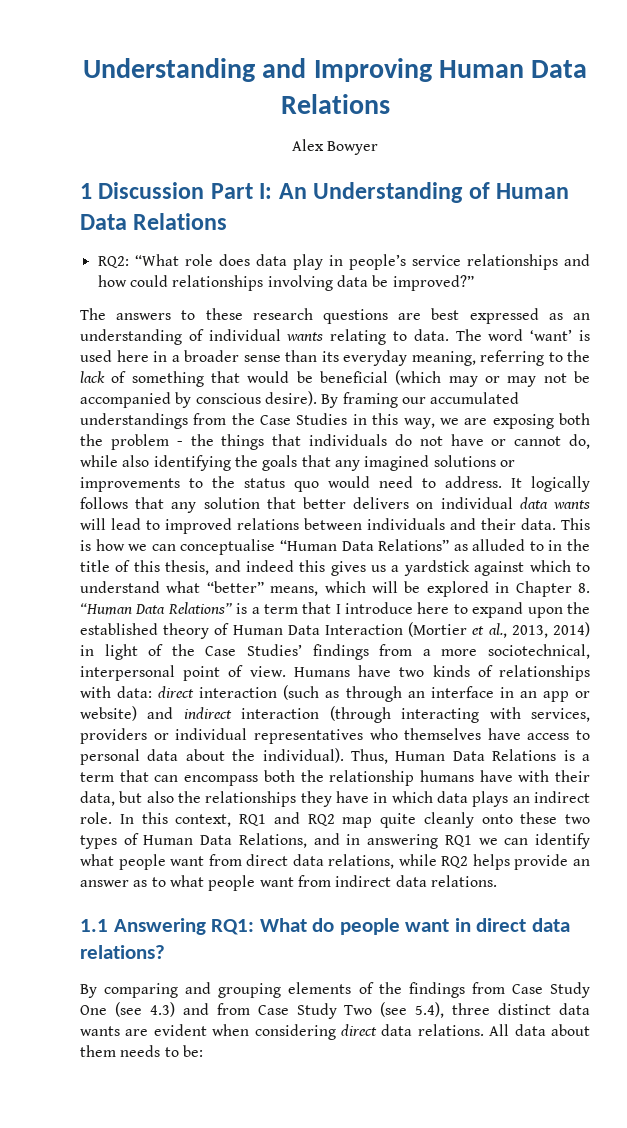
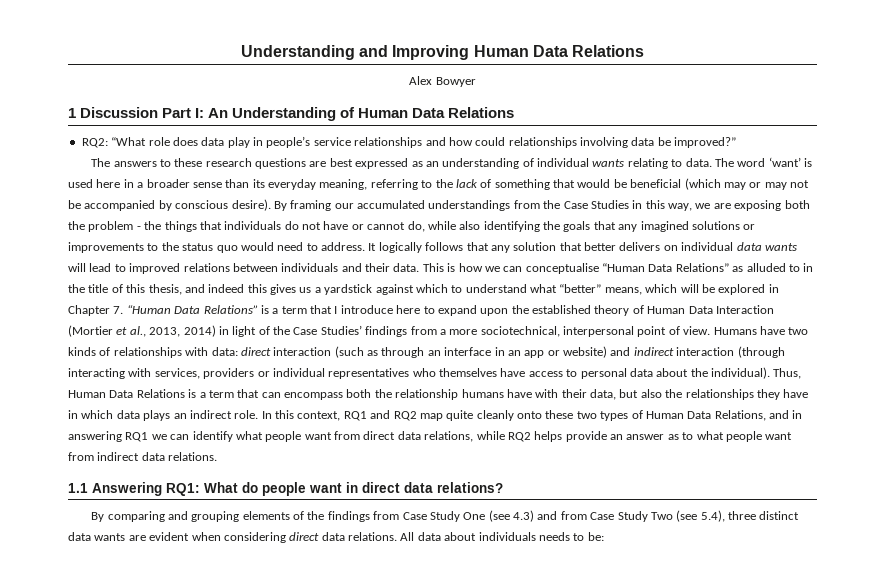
[577,583,590,593] 8. -> [113,306,124,314] 7.
[80,1045,116,1057] them -> [478,532,536,541] individuals

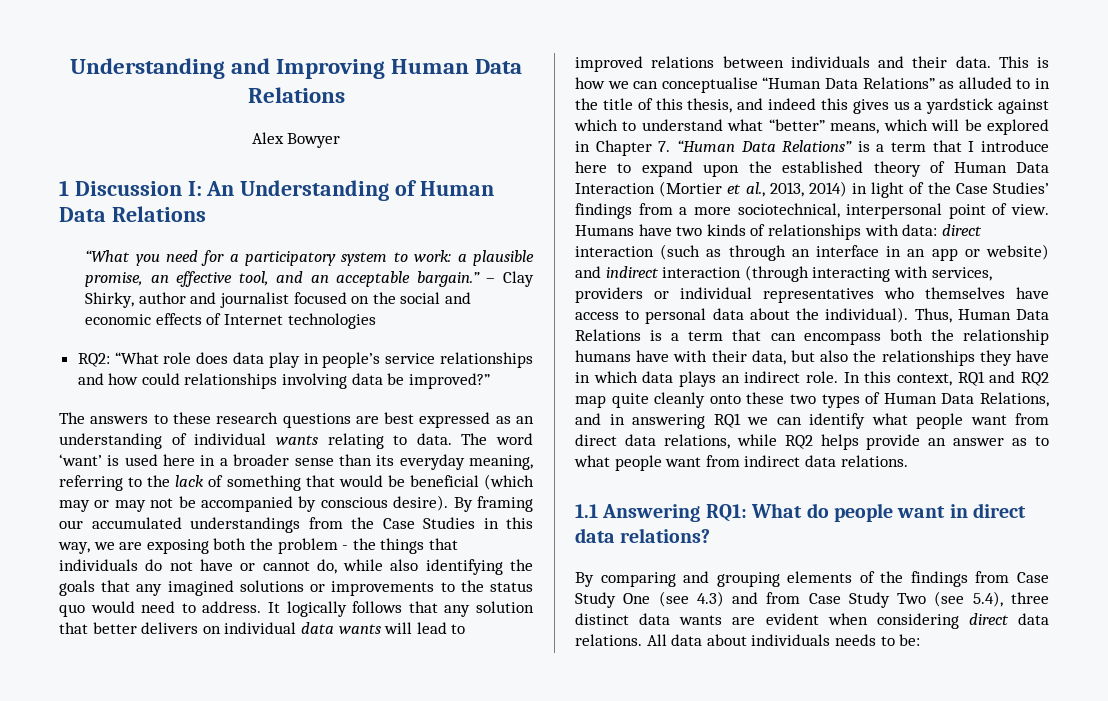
[162,108,192,118] Part -> (182, 188) none
(515, 112) none -> [85,250,535,266] [85,271,535,287] [85,292,471,308] [85,313,376,329] // “What you need for a participatory system to work: a plausible promise, an effective tool, and an acceptable bargain.” – Clay Shirky, author and journalist focused on the social and economic effects of Internet technologies

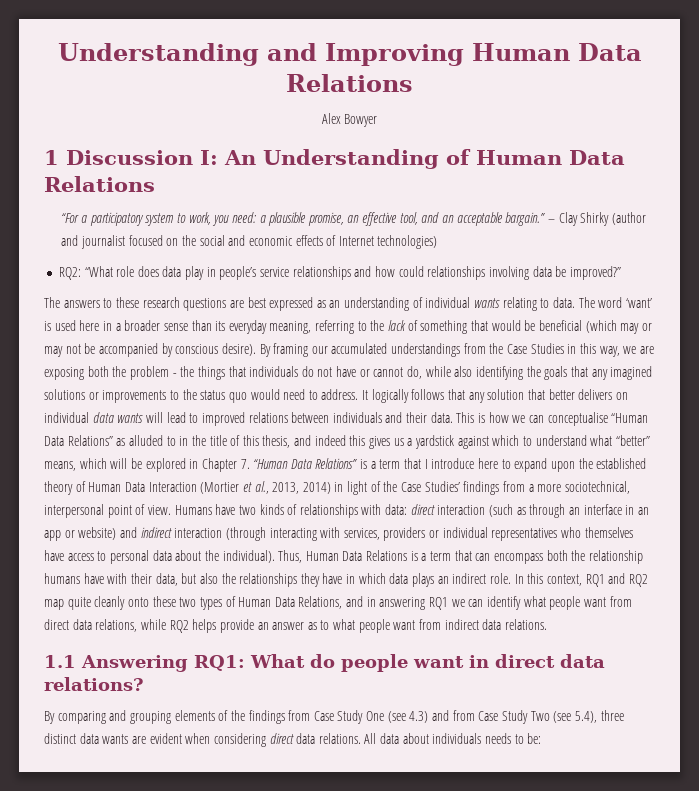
[85,250,225,266] “What you need for -> [61,213,80,223] “For
[414,250,452,262] work: -> [188,212,256,226] work, you need:
[85,292,186,308] Shirky, author -> [580,212,646,226] Shirky (author
[287,313,376,329] technologies -> [377,235,438,249] technologies)

